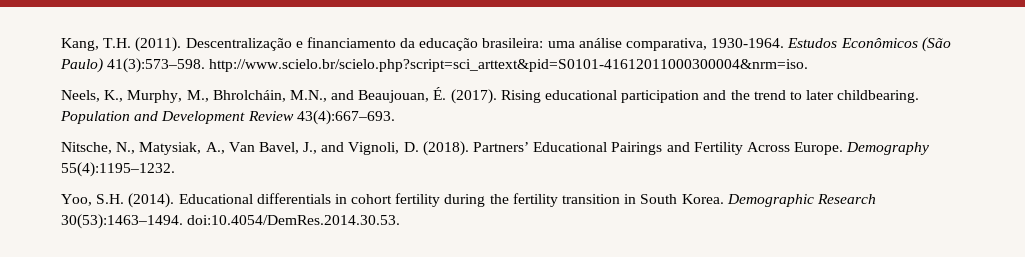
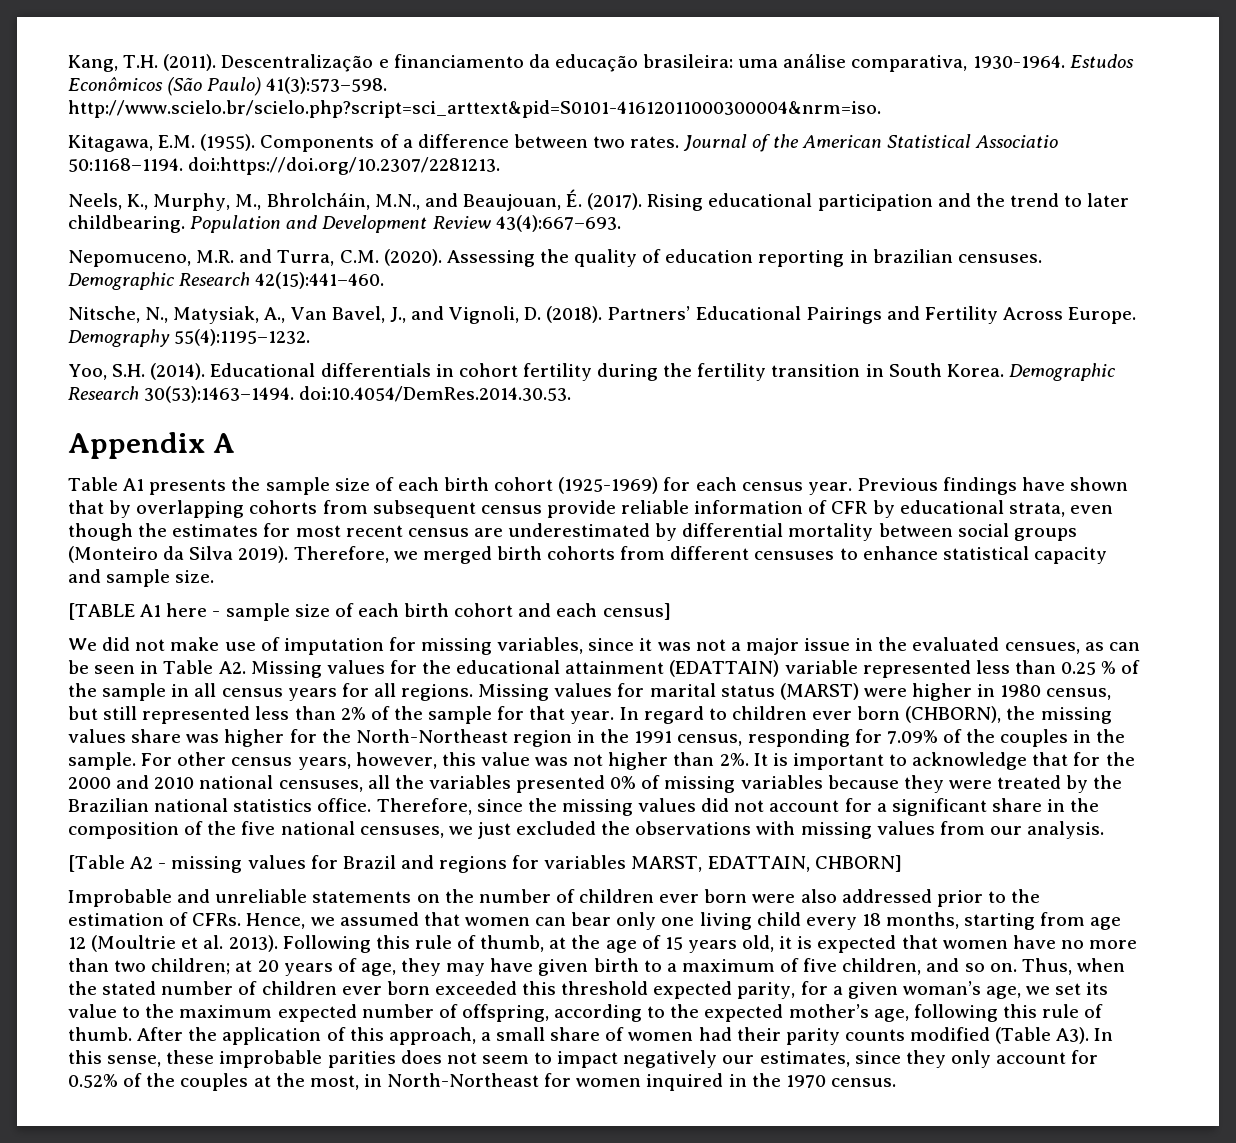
(809, 65) none -> [68,134,1058,152] [68,157,501,175] // Kitagawa, E.M. (1955). Components of a difference between two rates. Journal of the American Statistical Associatio 50:1168–1194. doi:https://doi.org/10.2307/2281213.
(395, 117) none -> [68,249,1042,267] [68,272,385,290] // Nepomuceno, M.R. and Turra, C.M. (2020). Assessing the quality of education reporting in brazilian censuses. Demographic Research 42(15):441–460.
(401, 220) none -> [68,432,235,459] [68,477,1129,495] [68,500,1113,518] [68,523,1077,541] [68,546,1107,564] [68,569,215,587] [68,603,671,621] [68,637,1140,655] [68,660,1141,678] [68,683,1112,701] [68,706,1112,724] [68,729,1126,747] [68,752,1135,770] [68,775,1123,793] [68,798,1100,816] [68,821,1105,839] [68,855,902,873] [68,889,1041,907] [68,912,1122,930] [68,935,1138,953] [68,958,1125,976] [68,981,1109,999] [68,1004,1104,1022] [68,1027,1114,1045] [68,1050,1099,1068] [68,1073,896,1091] // Appendix A // Table A1 presents the sample size of each birth cohort (1925-1969) for each census year. Previous findings have shown that by overlapping cohorts from subsequent census provide reliable information of CFR by educational strata, even though the estimates for most recent census are underestimated by differential mortality between social groups (Monteiro da Silva 2019). Therefore, we merged birth cohorts from different censuses to enhance statistical capacity and sample size. // [TABLE A1 here - sample size of each birth cohort and each census] // We did not make use of imputation for missing variables, since it was not a major issue in the evaluated censues, as can be seen in Table A2. Missing values for the educational attainment (EDATTAIN) variable represented less than 0.25 % of the sample in all census years for all regions. Missing values for marital status (MARST) were higher in 1980 census, but still represented less than 2% of the sample for that year. In regard to children ever born (CHBORN), the missing values share was higher for the North-Northeast region in the 1991 census, responding for 7.09% of the couples in the sample. For other census years, however, this value was not higher than 2%. It is important to acknowledge that for the 2000 and 2010 national censuses, all the variables presented 0% of missing variables because they were treated by the Brazilian national statistics office. Therefore, since the missing values did not account for a significant share in the composition of the five national censuses, we just excluded the observations with missing values from our analysis. // [Table A2 - missing values for Brazil and regions for variables MARST, EDATTAIN, CHBORN] // Improbable and unreliable statements on the number of children ever born were also addressed prior to the estimation of CFRs. Hence, we assumed that women can bear only one living child every 18 months, starting from age 12 (Moultrie et al. 2013). Following this rule of thumb, at the age of 15 years old, it is expected that women have no more than two children; at 20 years of age, they may have given birth to a maximum of five children, and so on. Thus, when the stated number of children ever born exceeded this threshold expected parity, for a given woman’s age, we set its value to the maximum expected number of offspring, according to the expected mother’s age, following this rule of thumb. After the application of this approach, a small share of women had their parity counts modified (Table A3). In this sense, these improbable parities does not seem to impact negatively our estimates, since they only account for 0.52% of the couples at the most, in North-Northeast for women inquired in the 1970 census.

